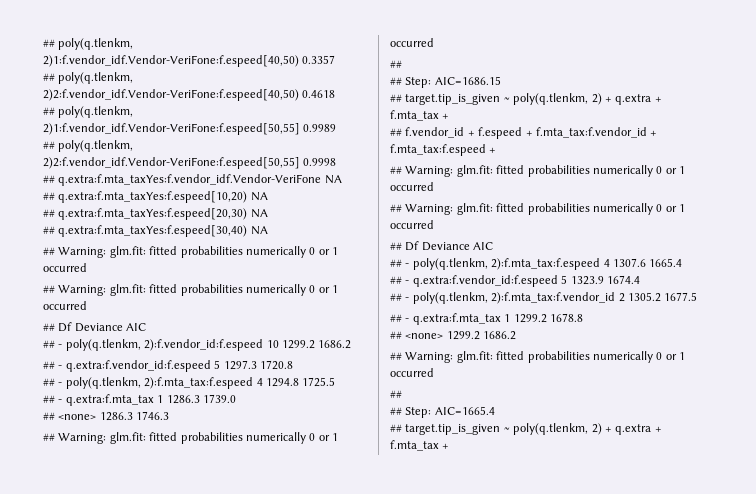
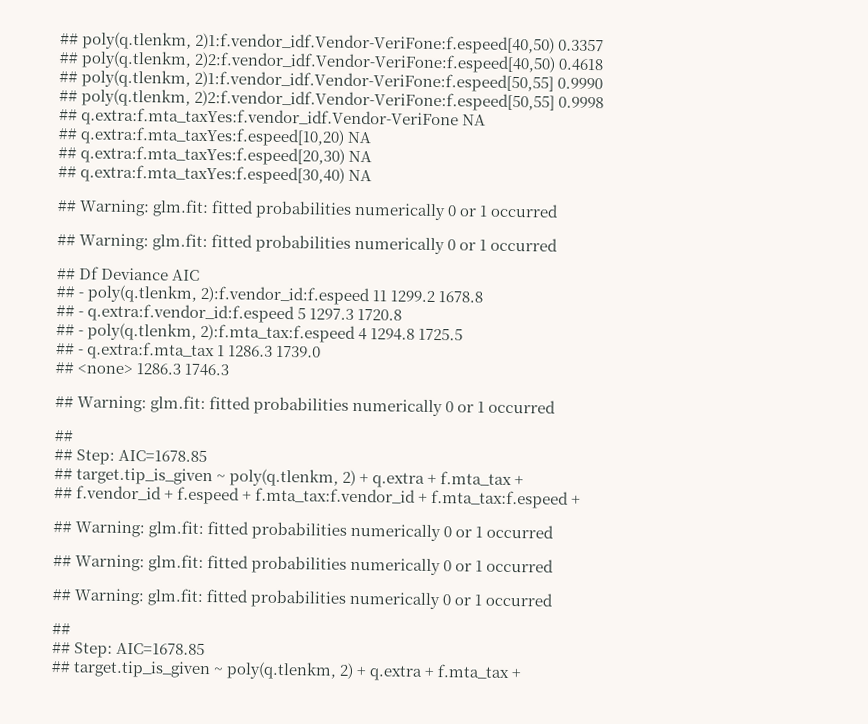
[303,124,337,132] 0.9989 -> [557,77,604,90] 0.9990
[266,340,352,349] 10 1299.2 1686.2 -> [372,290,484,303] 11 1299.2 1678.8
[434,76,501,85] AIC=1686.15 -> [118,448,208,463] AIC=1678.85
[390,241,494,251] [390,258,683,270] [390,275,640,287] [390,292,698,304] [390,313,583,325] [390,331,517,340] // ## Df Deviance AIC // ## - poly(q.tlenkm, 2):f.mta_tax:f.espeed 4 1307.6 1665.4 // ## - q.extra:f.vendor_id:f.espeed 5 1323.9 1674.4 // ## - poly(q.tlenkm, 2):f.mta_tax:f.vendor_id 2 1305.2 1677.5 // ## - q.extra:f.mta_tax 1 1299.2 1678.8 // ## <none> 1299.2 1686.2 -> (555, 565) none
[434,406,495,415] AIC=1665.4 -> [116,641,206,656] AIC=1678.85

